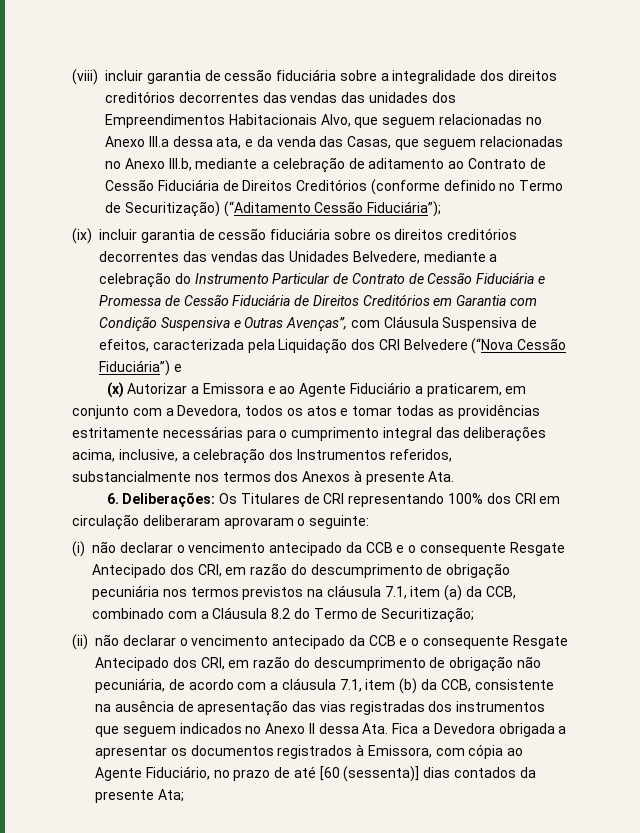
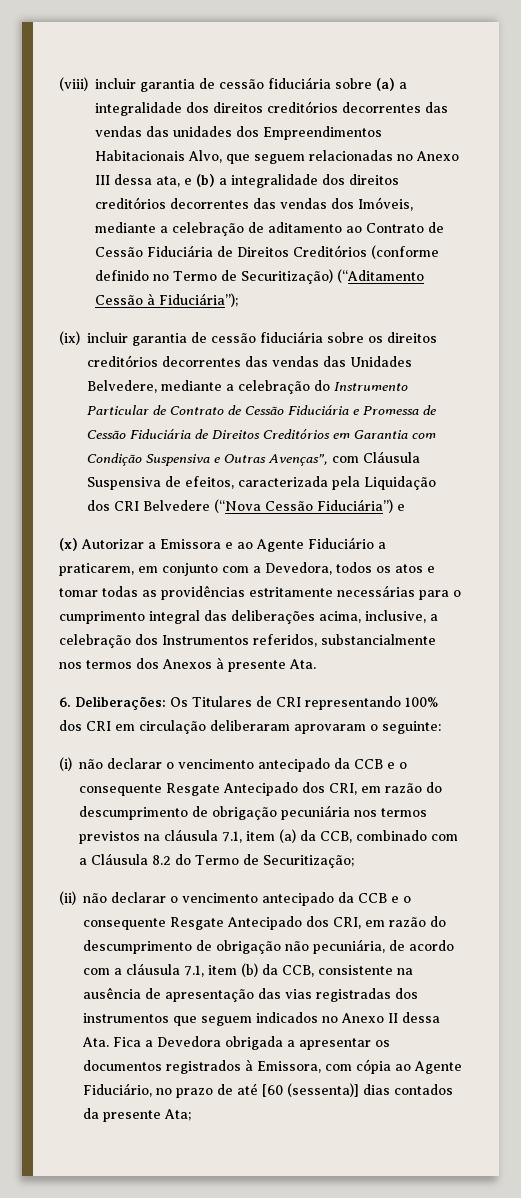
(377, 75) none -> [376,78,395,91] (a)
[148,136,169,147] III.a -> [95,175,110,185] III
[256,136,563,150] [105,158,192,171] da venda das Casas, que seguem relacionadas no Anexo III.b, -> [196,174,399,188] [95,197,413,211] (b) a integralidade dos direitos creditórios decorrentes das vendas dos Imóveis,
(364, 207) none -> [147,293,155,305] à

